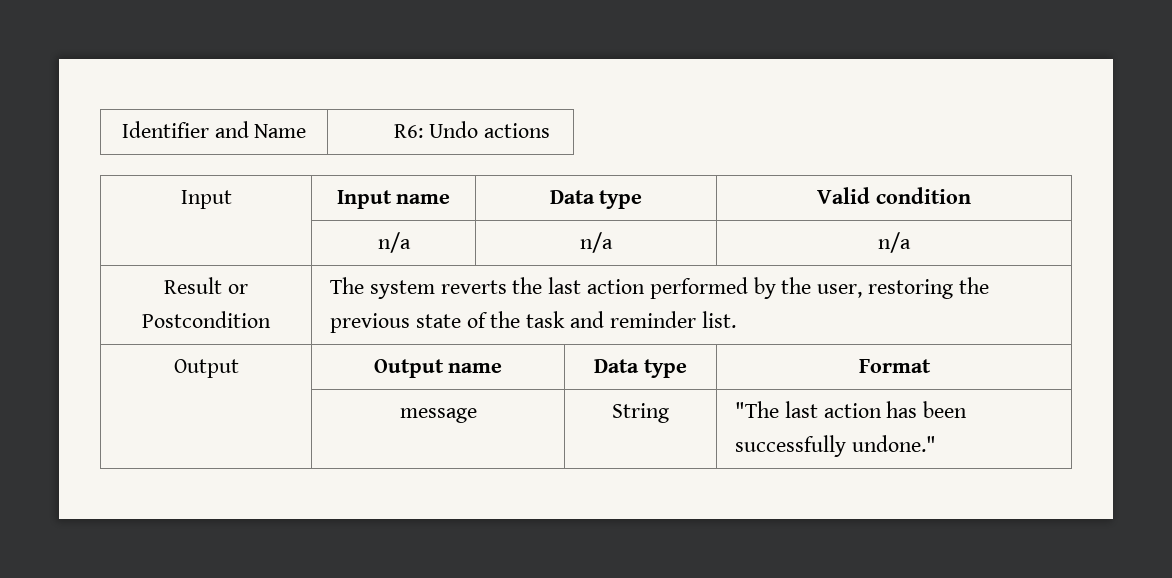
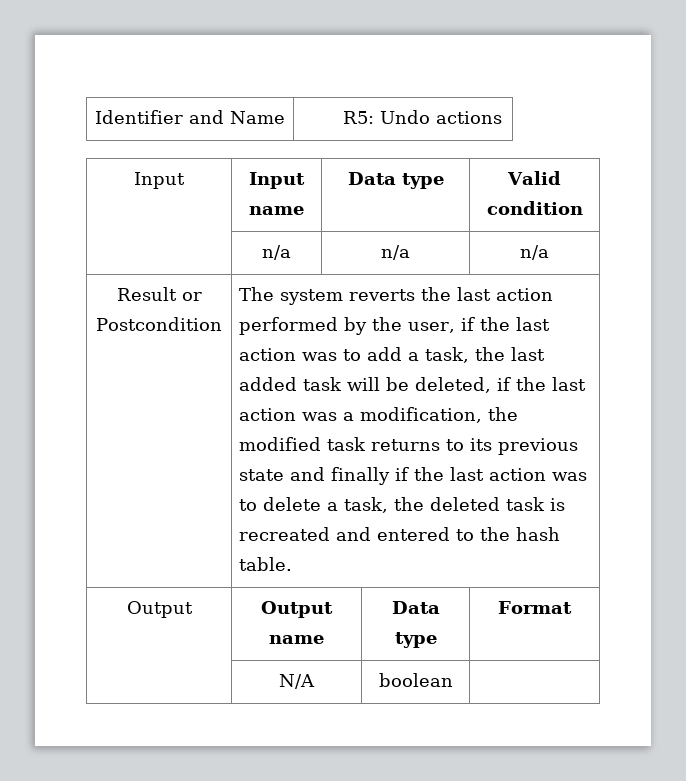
[394,124,424,138] R6: -> [343,111,375,124] R5:
[868,277,989,299] [330,311,736,333] restoring the previous state of the task and reminder list. -> [461,317,551,331] [239,347,546,363] [239,377,587,393] [239,407,519,423] [239,437,579,455] [239,467,588,485] [239,497,566,513] [239,527,561,541] [239,557,293,571] if the last action was to add a task, the last added task will be deleted, if the last action was a modification, the modified task returns to its previous state and finally if the last action was to delete a task, the deleted task is recreated and entered to the hash table.
[399,408,477,423] [612,403,669,423] [735,401,968,418] [735,435,936,457] message | String | "The last action has been successfully undone." -> [279,674,315,689] [378,673,453,687] N/A | boolean |

